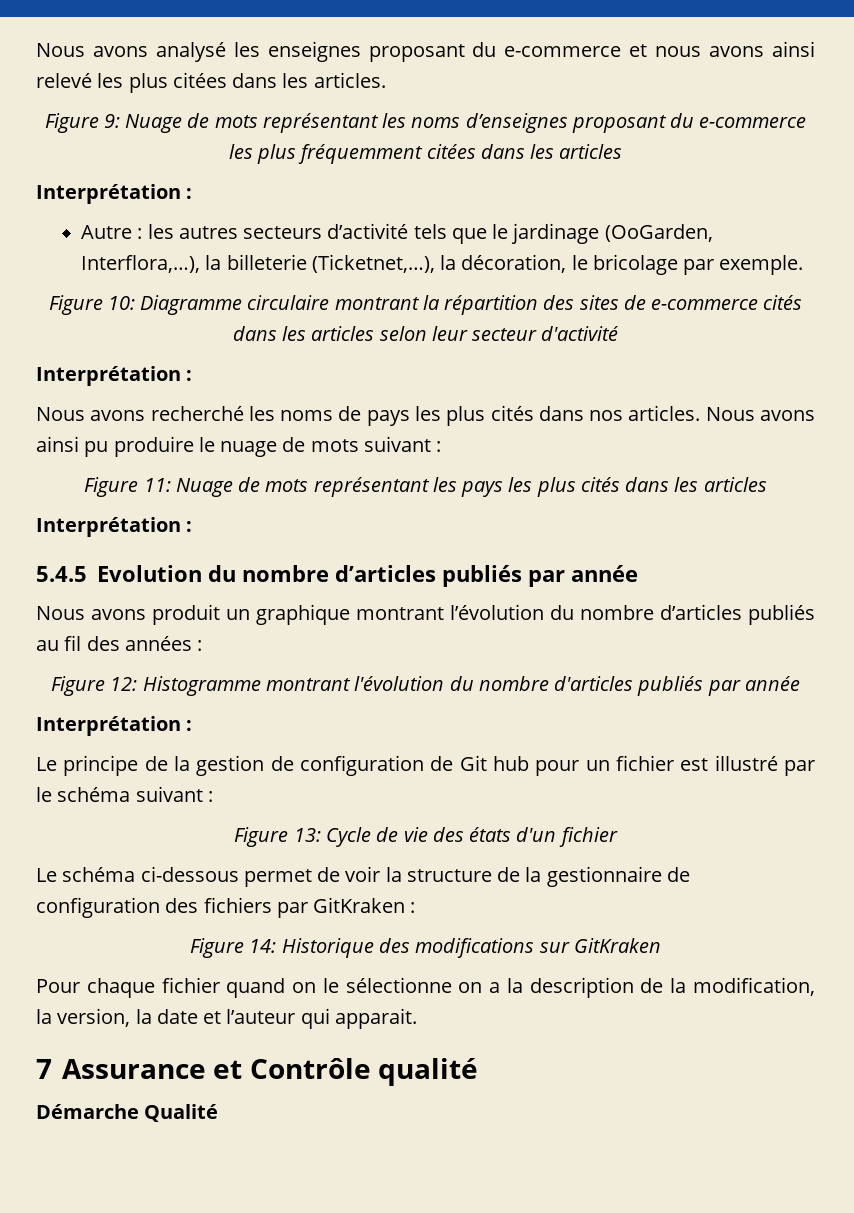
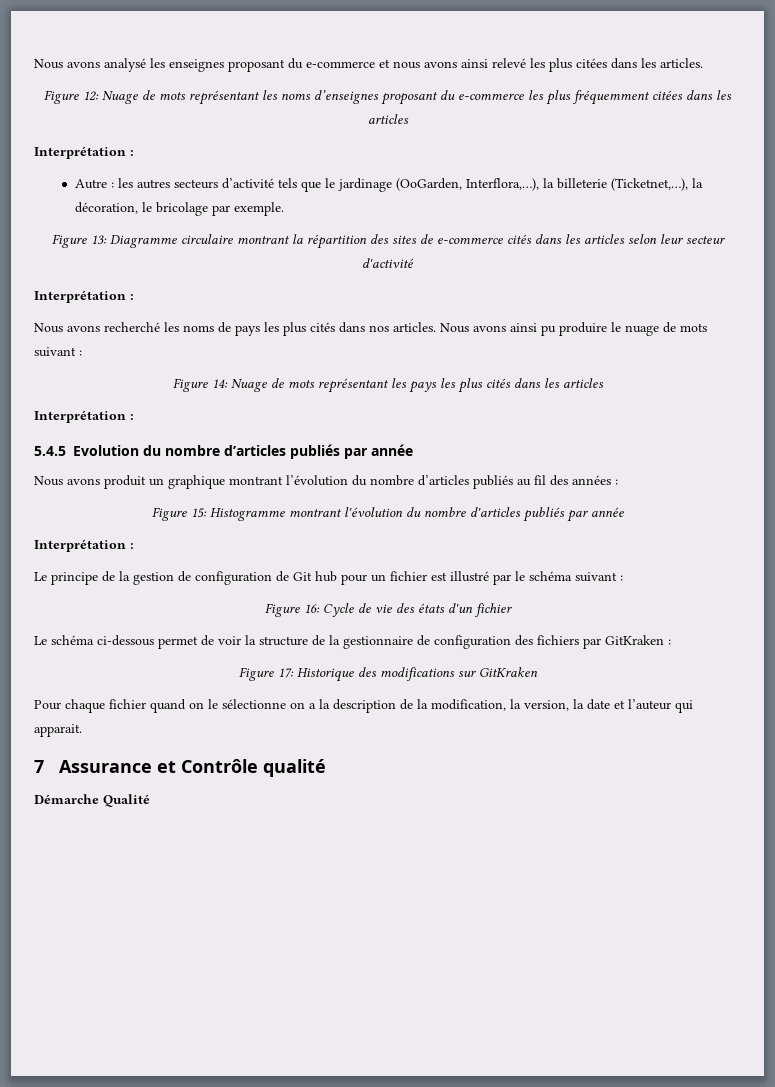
[103,114,120,128] 9: -> [83,91,99,101] 12:
[107,296,135,310] 10: -> [90,235,107,244] 13:
[143,478,171,492] 11: -> [211,379,228,388] 14:
[110,677,138,691] 12: -> [190,508,207,518] 15:
[293,828,321,842] 13: -> [303,604,320,613] 16:
[249,939,277,953] 14: -> [277,668,294,678] 17:

